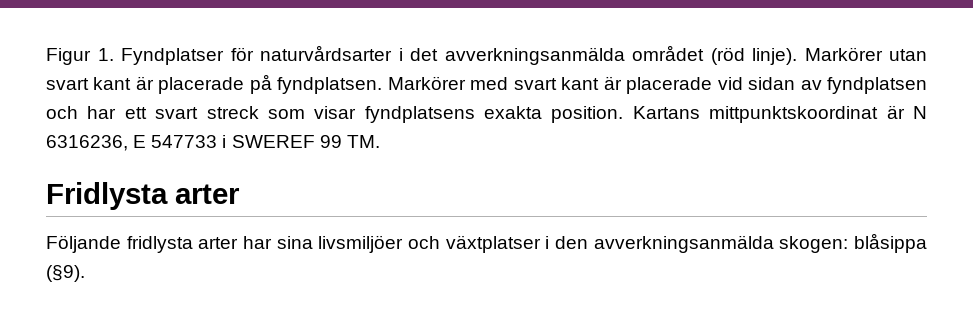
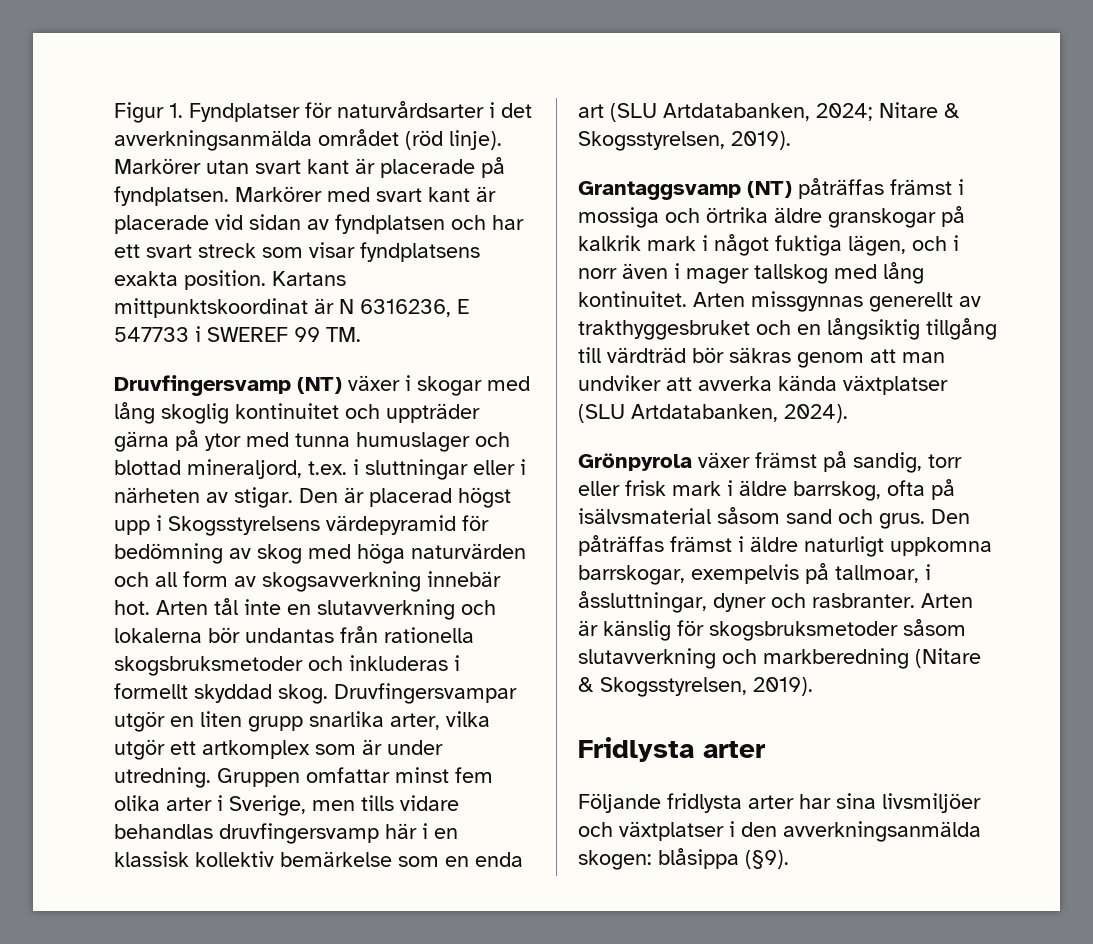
(380, 141) none -> [114,375,530,396] [114,402,480,424] [114,430,510,452] [114,459,526,480] [114,487,511,508] [114,515,489,536] [114,543,526,564] [114,571,501,592] [114,598,496,620] [114,626,474,643] [114,655,460,676] [114,683,517,704] [114,711,490,732] [114,739,443,760] [114,767,493,788] [114,795,459,816] [114,823,458,844] [114,851,523,867] [578,102,960,122] [578,131,791,151] [578,178,964,200] [578,206,965,228] [578,234,959,256] [578,262,924,284] [578,291,981,312] [578,318,997,340] [578,347,945,368] [578,375,948,395] [578,404,848,423] [578,451,962,473] [578,479,955,501] [578,507,970,529] [578,535,992,557] [578,563,931,585] [578,591,973,613] [578,619,966,641] [578,648,981,669] [578,677,813,697] // Druvfingersvamp (NT) växer i skogar med lång skoglig kontinuitet och uppträder gärna på ytor med tunna humuslager och blottad mineraljord, t.ex. i sluttningar eller i närheten av stigar. Den är placerad högst upp i Skogsstyrelsens värdepyramid för bedömning av skog med höga naturvärden och all form av skogsavverkning innebär hot. Arten tål inte en slutavverkning och lokalerna bör undantas från rationella skogsbruksmetoder och inkluderas i formellt skyddad skog. Druvfingersvampar utgör en liten grupp snarlika arter, vilka utgör ett artkomplex som är under utredning. Gruppen omfattar minst fem olika arter i Sverige, men tills vidare behandlas druvfingersvamp här i en klassisk kollektiv bemärkelse som en enda art (SLU Artdatabanken, 2024; Nitare & Skogsstyrelsen, 2019). // Grantaggsvamp (NT) påträffas främst i mossiga och örtrika äldre granskogar på kalkrik mark i något fuktiga lägen, och i norr även i mager tallskog med lång kontinuitet. Arten missgynnas generellt av trakthyggesbruket och en långsiktig tillgång till värdträd bör säkras genom att man undviker att avverka kända växtplatser (SLU Artdatabanken, 2024). // Grönpyrola växer främst på sandig, torr eller frisk mark i äldre barrskog, ofta på isälvsmaterial såsom sand och grus. Den påträffas främst i äldre naturligt uppkomna barrskogar, exempelvis på tallmoar, i åssluttningar, dyner och rasbranter. Arten är känslig för skogsbruksmetoder såsom slutavverkning och markberedning (Nitare & Skogsstyrelsen, 2019).

